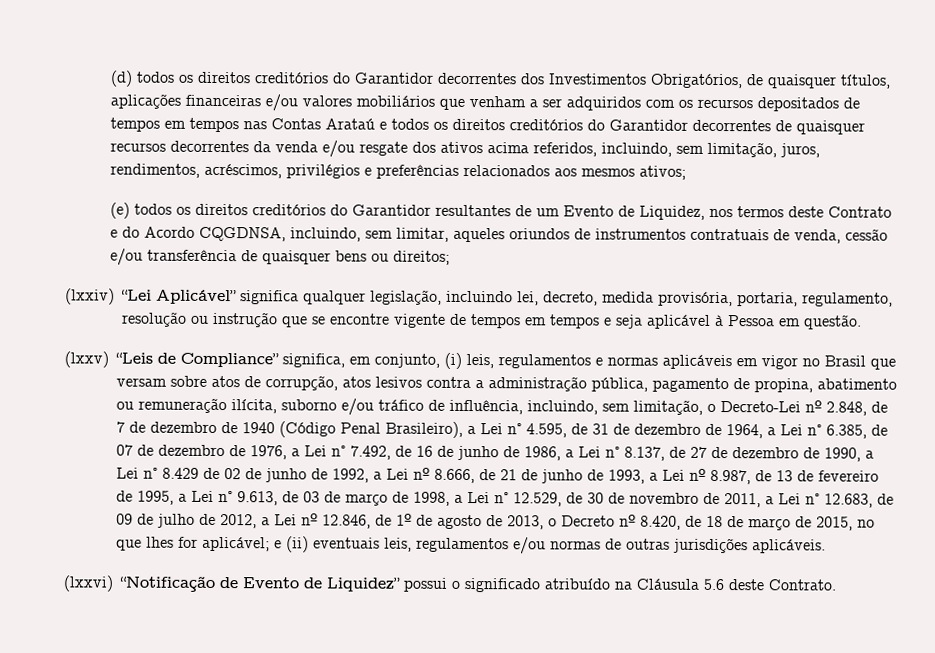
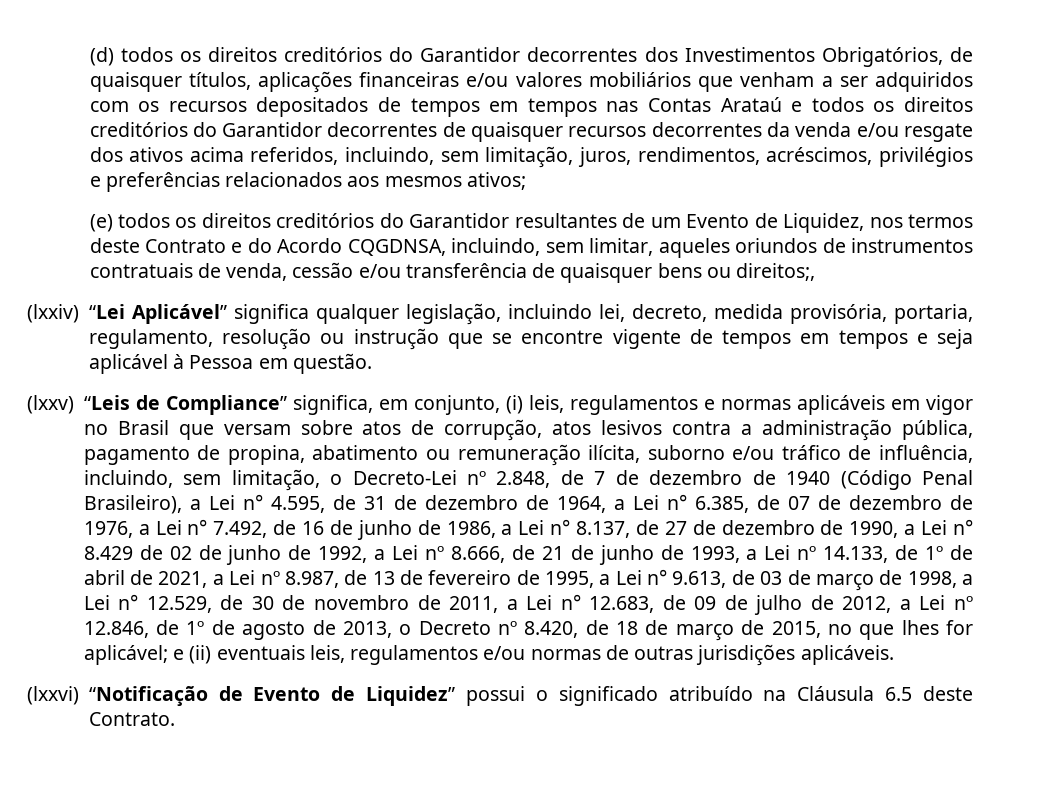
[392,250,450,265] direitos; -> [736,263,816,281] direitos;,
(706, 474) none -> [823,545,973,563] [83,570,280,588] 14.133, de 1º de abril de 2021, a Lei nº
[703,578,724,591] 5.6 -> [885,687,913,701] 6.5

